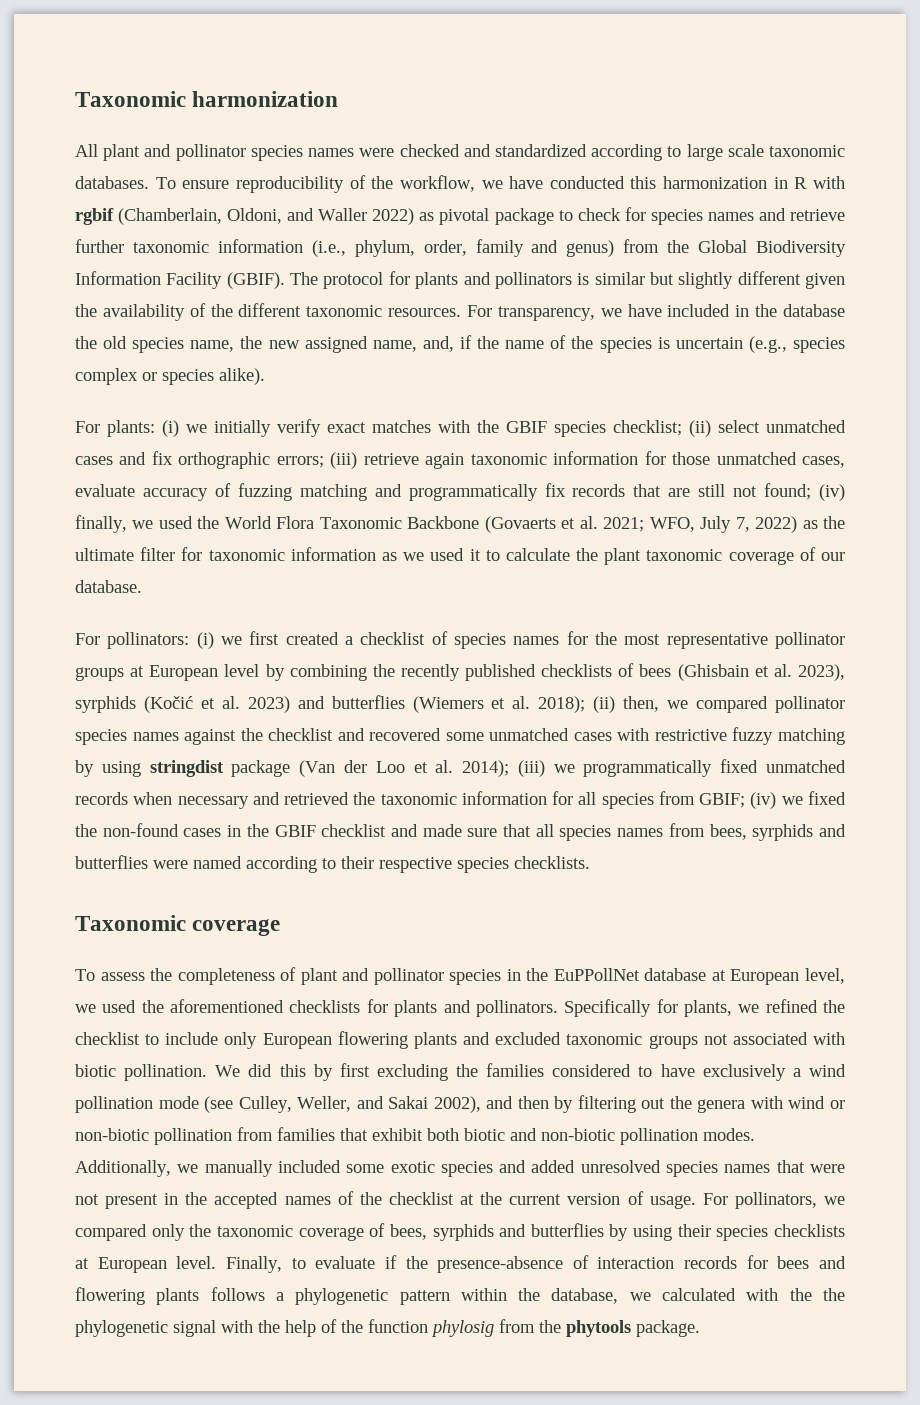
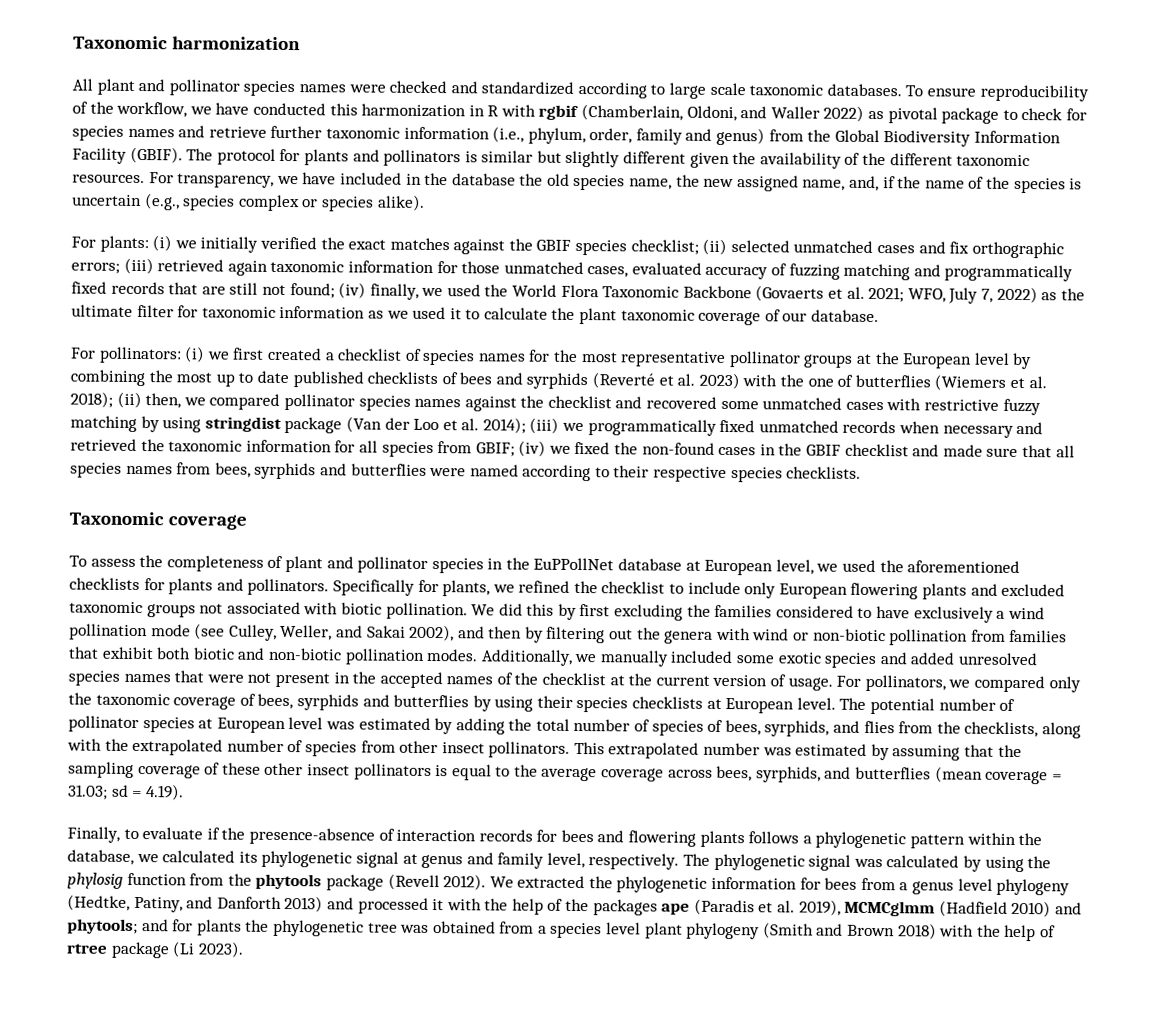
[277,419,321,437] verify -> [259,236,345,250] verified the
[438,420,470,433] with -> [453,239,506,255] against
[718,420,760,433] select -> [730,240,790,253] selected
[363,453,419,465] retrieve -> [157,259,225,272] retrieved
[75,484,135,497] evaluate -> [631,262,702,275] evaluated
[544,483,566,497] fix -> [71,281,107,294] fixed
(145, 671) none -> [874,352,900,365] the
[400,663,845,681] [75,696,325,713] recently published checklists of bees (Ghisbain et al. 2023), syrphids (Kočić et al. 2023) and -> [176,370,854,390] most up to date published checklists of bees and syrphids (Reverté et al. 2023) with the one of
(217, 1262) none -> [839,697,1016,715] [68,715,1081,739] [67,738,1022,761] [68,761,1062,785] [68,784,184,801] The potential number of pollinator species at European level was estimated by adding the total number of species of bees, syrphids, and flies from the checklists, along with the extrapolated number of species from other insect pollinators. This extrapolated number was estimated by assuming that the sampling coverage of these other insect pollinators is equal to the average coverage across bees, syrphids, and butterflies (mean coverage = 31.03; sd = 4.19). //
[746,1288,845,1301] [75,1320,216,1337] with the the phylogenetic signal -> [238,850,1052,873] [67,872,1071,896] [67,894,445,914] its phylogenetic signal at genus and family level, respectively. The phylogenetic signal was calculated by using the phylosig function from the phytools package (Revell 2012). We extracted the phylogenetic information for bees from a genus level phylogeny (Hedtke, Patiny, and Danforth 2013) and processed it
[368,1319,700,1337] function phylosig from the phytools package. -> [592,898,1082,918] [67,918,1056,942] [66,941,244,959] packages ape (Paradis et al. 2019), MCMCglmm (Hadfield 2010) and phytools; and for plants the phylogenetic tree was obtained from a species level plant phylogeny (Smith and Brown 2018) with the help of rtree package (Li 2023).

